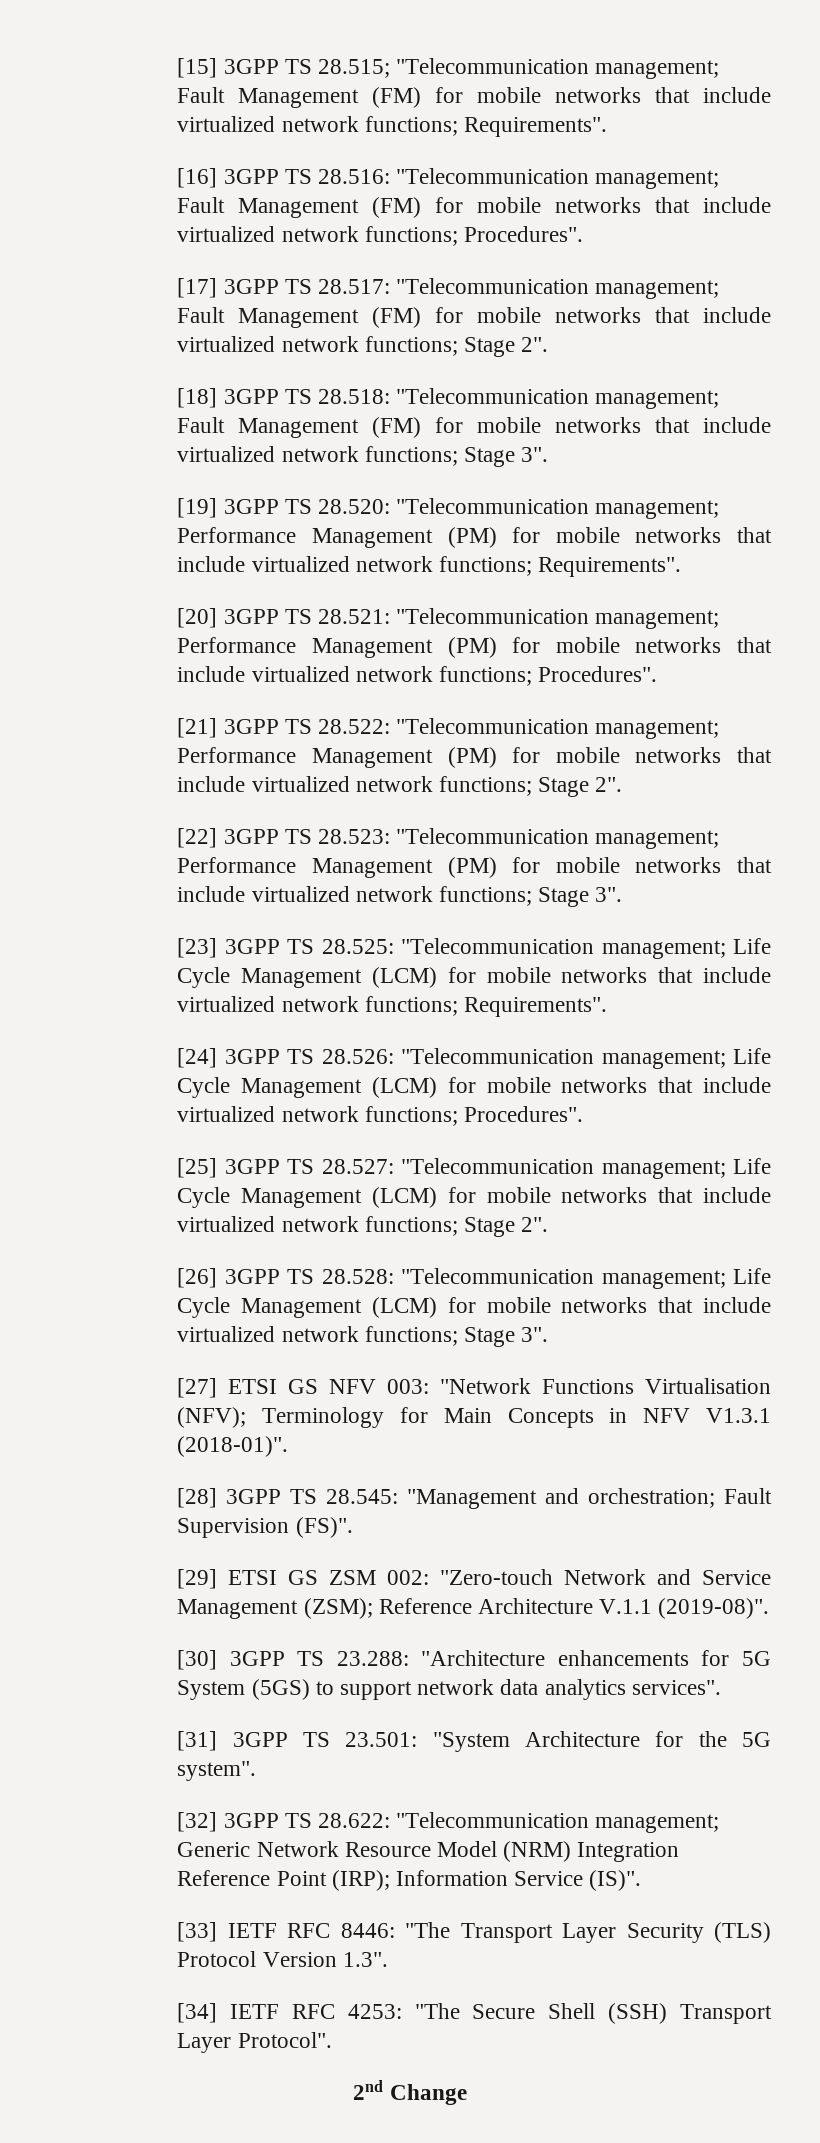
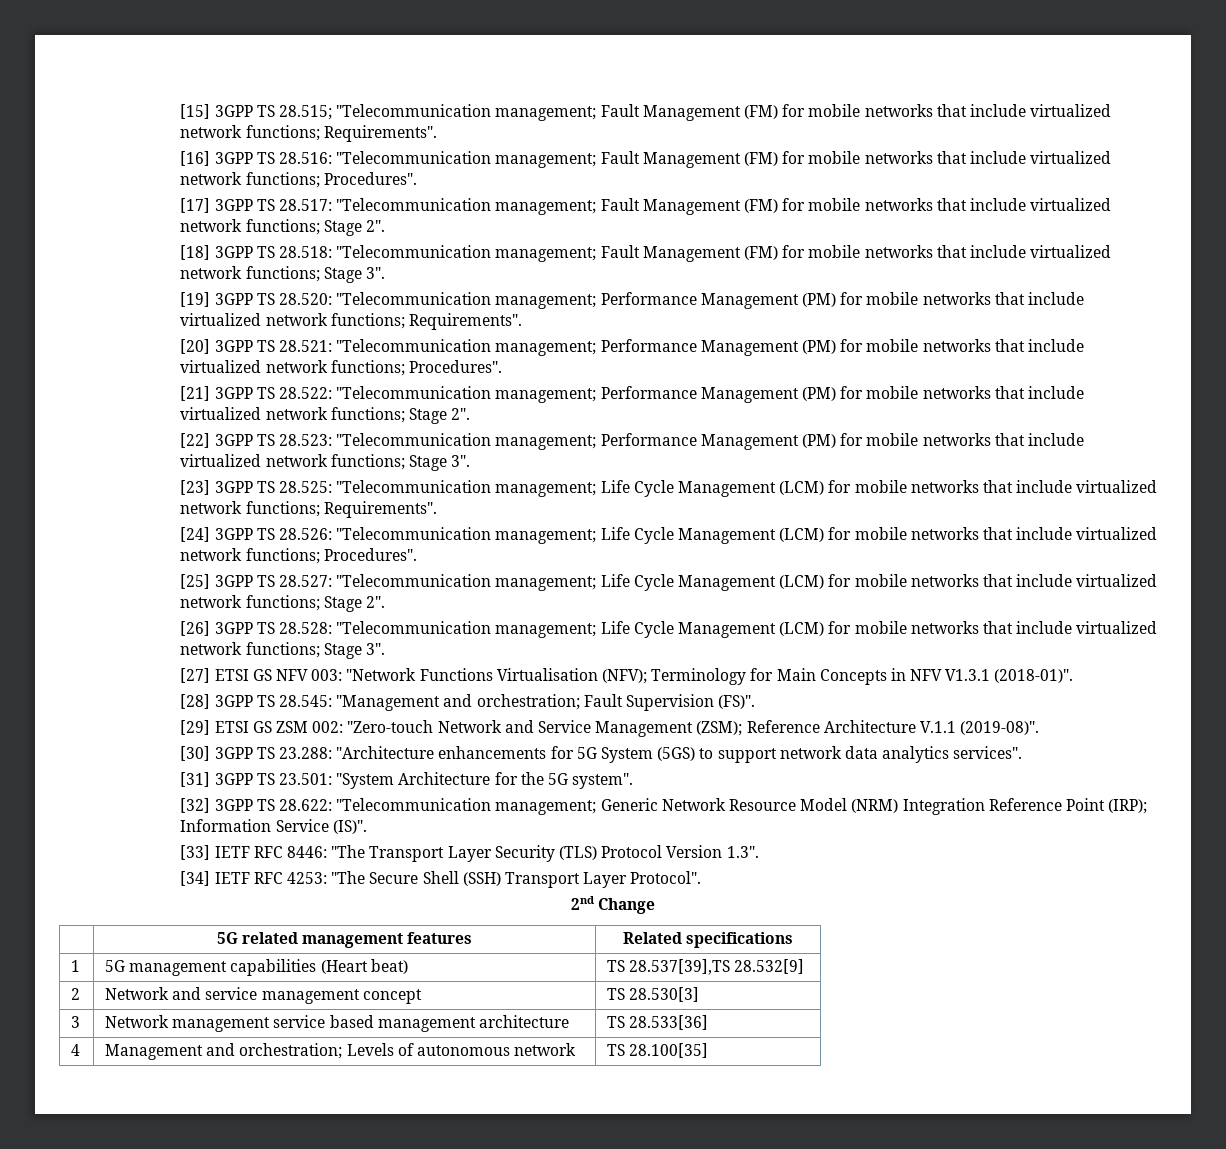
(467, 2094) none -> [216,932,473,948] [622,932,794,948] [71,960,81,972] [105,959,408,976] [607,959,805,975] [71,988,81,1000] [105,987,422,1004] [607,987,700,1002] [71,1016,81,1028] [105,1015,569,1032] [607,1015,709,1030] [71,1044,81,1056] [105,1043,577,1060] [607,1043,709,1058] // | 5G related management features | Related specifications // 1 | 5G management capabilities (Heart beat) | TS 28.537[39],TS 28.532[9] // 2 | Network and service management concept | TS 28.530[3] // 3 | Network management service based management architecture | TS 28.533[36] // 4 | Management and orchestration; Levels of autonomous network | TS 28.100[35]

